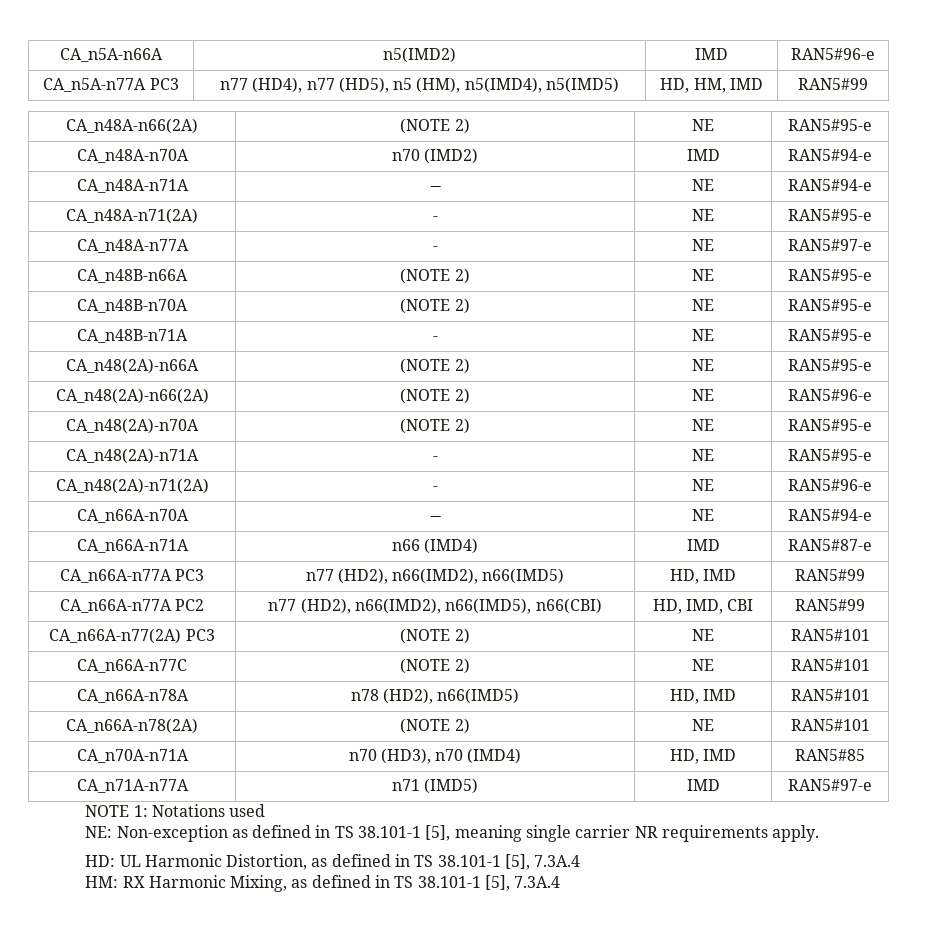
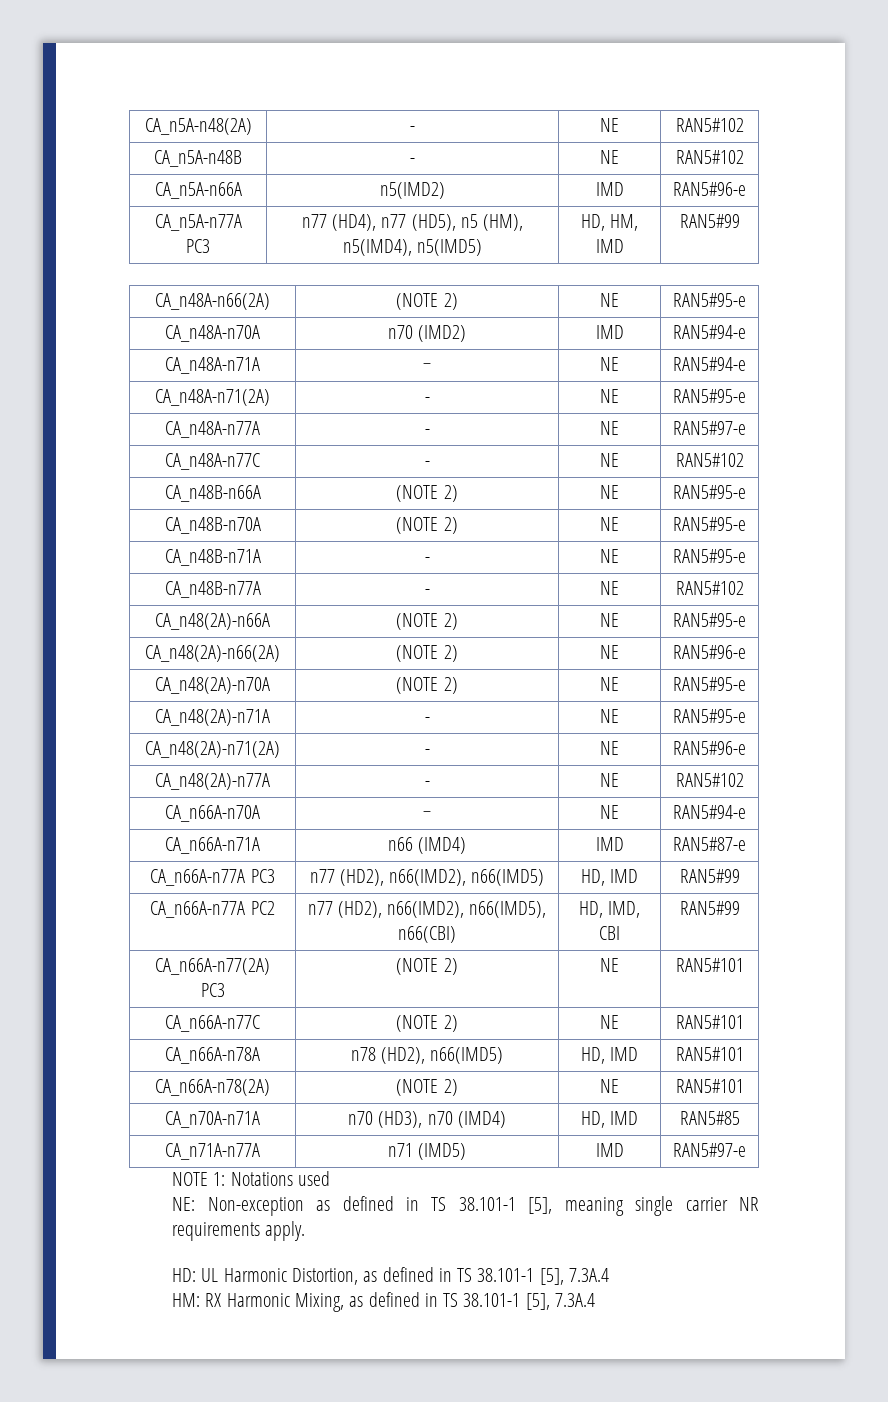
(60, 55) none -> [144,118,252,135] [410,126,416,132] [600,118,619,132] [675,118,744,132] [154,150,242,167] [410,158,416,164] [600,150,619,164] [675,150,744,164] CA_n5A-n48(2A) | - | NE | RAN5#102 // CA_n5A-n48B | - | NE | RAN5#102 //
(872, 245) none -> [165,453,260,470] [424,461,430,467] [600,453,619,467] [675,453,744,467] // CA_n48A-n77C | - | NE | RAN5#102
(872, 335) none -> [164,581,261,598] [424,589,430,595] [600,581,619,595] [675,581,744,595] // CA_n48B-n77A | - | NE | RAN5#102
(872, 485) none -> [155,773,270,790] [424,781,430,787] [600,773,619,787] [675,773,744,787] // CA_n48(2A)-n77A | - | NE | RAN5#102

